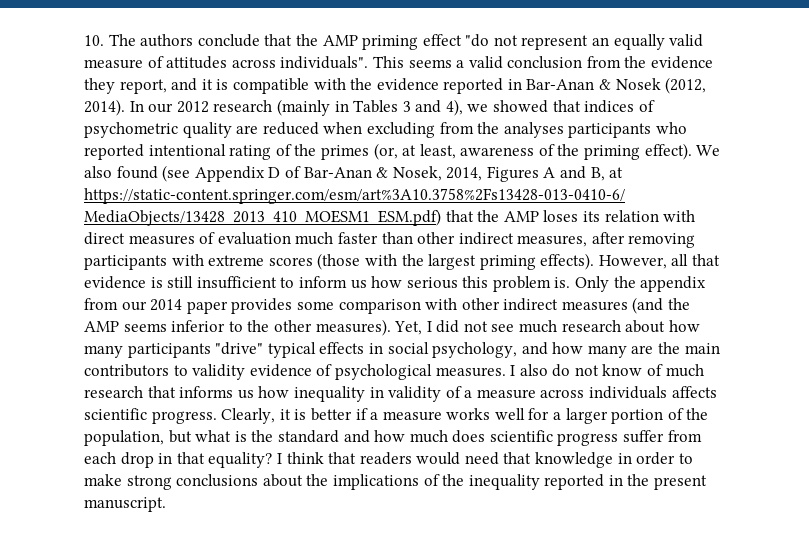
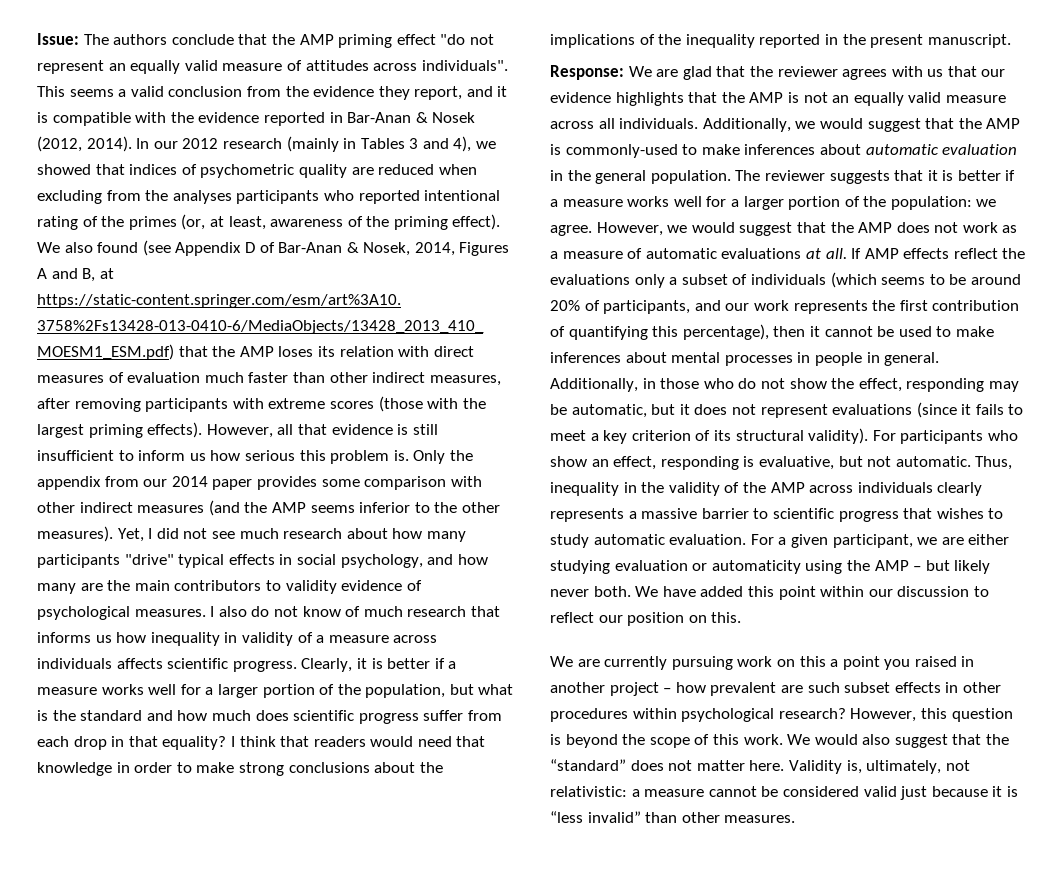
[84,35,104,46] 10. -> [37,33,79,45] Issue:
(166, 504) none -> [550,65,1006,80] [550,92,1006,106] [550,118,1021,132] [550,144,1018,158] [550,170,1016,184] [550,196,997,210] [550,222,1018,236] [550,248,1026,259] [550,272,1021,288] [550,300,1020,314] [550,324,994,340] [550,352,940,366] [550,378,1019,392] [550,402,1024,418] [550,428,1018,444] [550,456,1013,470] [550,482,983,496] [550,508,1004,522] [550,534,1010,548] [550,560,991,574] [550,586,989,600] [550,612,742,626] [550,656,975,670] [550,682,1001,696] [550,708,1013,722] [550,734,1010,748] [550,759,970,774] [550,786,1018,800] [550,811,796,823] // Response: We are glad that the reviewer agrees with us that our evidence highlights that the AMP is not an equally valid measure across all individuals. Additionally, we would suggest that the AMP is commonly-used to make inferences about automatic evaluation in the general population. The reviewer suggests that it is better if a measure works well for a larger portion of the population: we agree. However, we would suggest that the AMP does not work as a measure of automatic evaluations at all. If AMP effects reflect the evaluations only a subset of individuals (which seems to be around 20% of participants, and our work represents the first contribution of quantifying this percentage), then it cannot be used to make inferences about mental processes in people in general. Additionally, in those who do not show the effect, responding may be automatic, but it does not represent evaluations (since it fails to meet a key criterion of its structural validity). For participants who show an effect, responding is evaluative, but not automatic. Thus, inequality in the validity of the AMP across individuals clearly represents a massive barrier to scientific progress that wishes to study automatic evaluation. For a given participant, we are either studying evaluation or automaticity using the AMP – but likely never both. We have added this point within our discussion to reflect our position on this. // We are currently pursuing work on this a point you raised in another project – how prevalent are such subset effects in other procedures within psychological research? However, this question is beyond the scope of this work. We would also suggest that the “standard” does not matter here. Validity is, ultimately, not relativistic: a measure cannot be considered valid just because it is “less invalid” than other measures.

